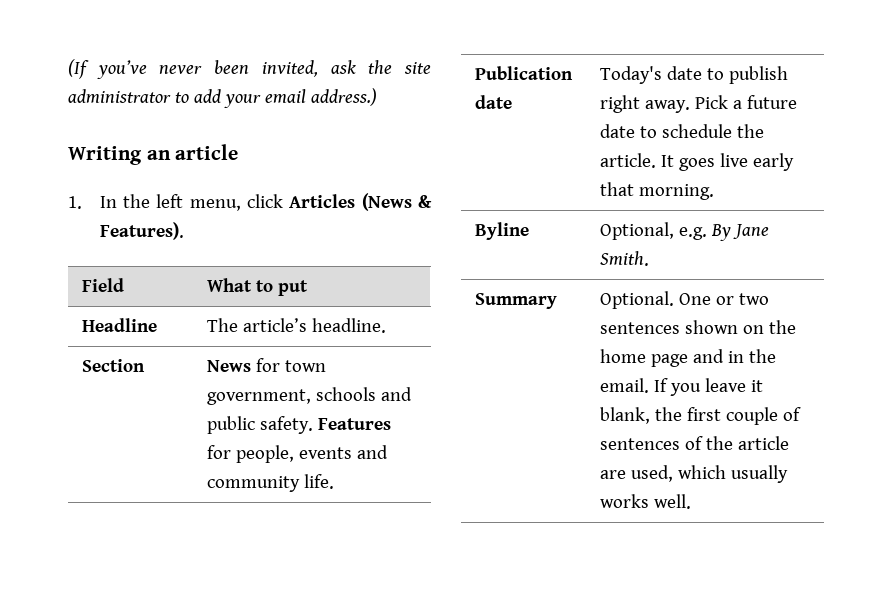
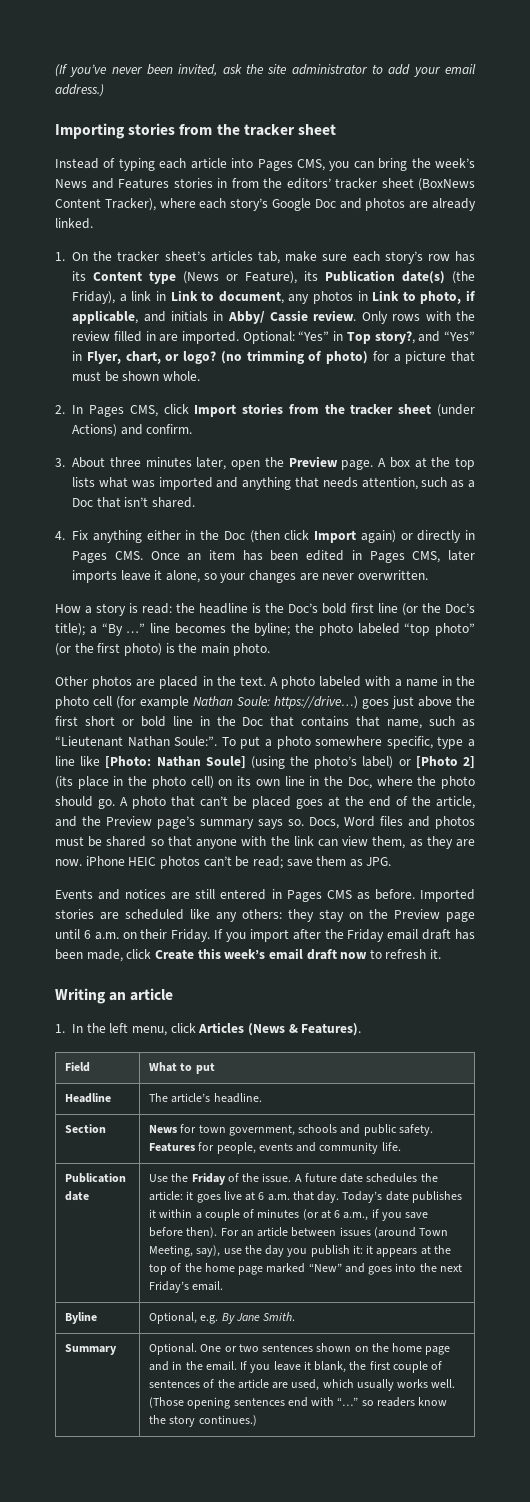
(377, 97) none -> [55,123,336,139] [55,158,476,171] [55,178,475,191] [55,198,476,211] [55,218,93,229] [55,251,475,264] [72,270,476,284] [72,290,476,304] [72,310,475,324] [72,331,476,344] [72,350,475,364] [72,371,201,382] [55,403,475,417] [72,424,193,437] [55,456,475,470] [72,477,475,490] [72,497,196,508] [55,530,475,543] [72,550,476,563] [72,570,428,583] [55,603,475,616] [55,623,475,636] [55,643,270,656] [55,676,476,689] [55,696,475,709] [55,716,475,729] [55,736,476,749] [55,756,475,769] [55,776,475,789] [55,796,475,809] [55,816,475,829] [55,836,476,849] [55,856,392,869] [55,889,475,902] [55,909,475,922] [55,929,475,942] [55,948,442,962] // Importing stories from the tracker sheet // Instead of typing each article into Pages CMS, you can bring the week’s News and Features stories in from the editors’ tracker sheet (BoxNews Content Tracker), where each story’s Google Doc and photos are already linked. // 1. On the tracker sheet’s articles tab, make sure each story’s row has its Content type (News or Feature), its Publication date(s) (the Friday), a link in Link to document, any photos in Link to photo, if applicable, and initials in Abby/ Cassie review. Only rows with the review filled in are imported. Optional: “Yes” in Top story?, and “Yes” in Flyer, chart, or logo? (no trimming of photo) for a picture that must be shown whole. // 2. In Pages CMS, click Import stories from the tracker sheet (under Actions) and confirm. // 3. About three minutes later, open the Preview page. A box at the top lists what was imported and anything that needs attention, such as a Doc that isn’t shared. // 4. Fix anything either in the Doc (then click Import again) or directly in Pages CMS. Once an item has been edited in Pages CMS, later imports leave it alone, so your changes are never overwritten. // How a story is read: the headline is the Doc’s bold first line (or the Doc’s title); a “By …” line becomes the byline; the photo labeled “top photo” (or the first photo) is the main photo. // Other photos are placed in the text. A photo labeled with a name in the photo cell (for example Nathan Soule: https://drive…) goes just above the first short or bold line in the Doc that contains that name, such as “Lieutenant Nathan Soule:”. To put a photo somewhere specific, type a line like [Photo: Nathan Soule] (using the photo’s label) or [Photo 2] (its place in the photo cell) on its own line in the Doc, where the photo should go. A photo that can’t be placed goes at the end of the article, and the Preview page’s summary says so. Docs, Word files and photos must be shared so that anyone with the link can view them, as they are now. iPhone HEIC photos can’t be read; save them as JPG. // Events and notices are still entered in Pages CMS as before. Imported stories are scheduled like any others: they stay on the Preview page until 6 a.m. on their Friday. If you import after the Friday email draft has been made, click Create this week’s email draft now to refresh it.
[599,66,788,84] [599,95,797,113] [599,124,764,138] [599,153,794,171] [599,182,714,200] Today's date to publish right away. Pick a future date to schedule the article. It goes live early that morning. -> [149,1173,438,1185] [149,1191,462,1203] [149,1209,428,1221] [149,1227,449,1238] [149,1245,451,1257] [149,1263,462,1275] [149,1281,224,1293] Use the Friday of the issue. A future date schedules the article: it goes live at 6 a.m. that day. Today’s date publishes it within a couple of minutes (or at 6 a.m., if you save before then). For an article between issues (around Town Meeting, say), use the day you publish it: it appears at the top of the home page marked “New” and goes into the next Friday’s email.
(691, 501) none -> [149,1397,448,1409] [149,1415,257,1427] (Those opening sentences end with “…” so readers know the story continues.)

